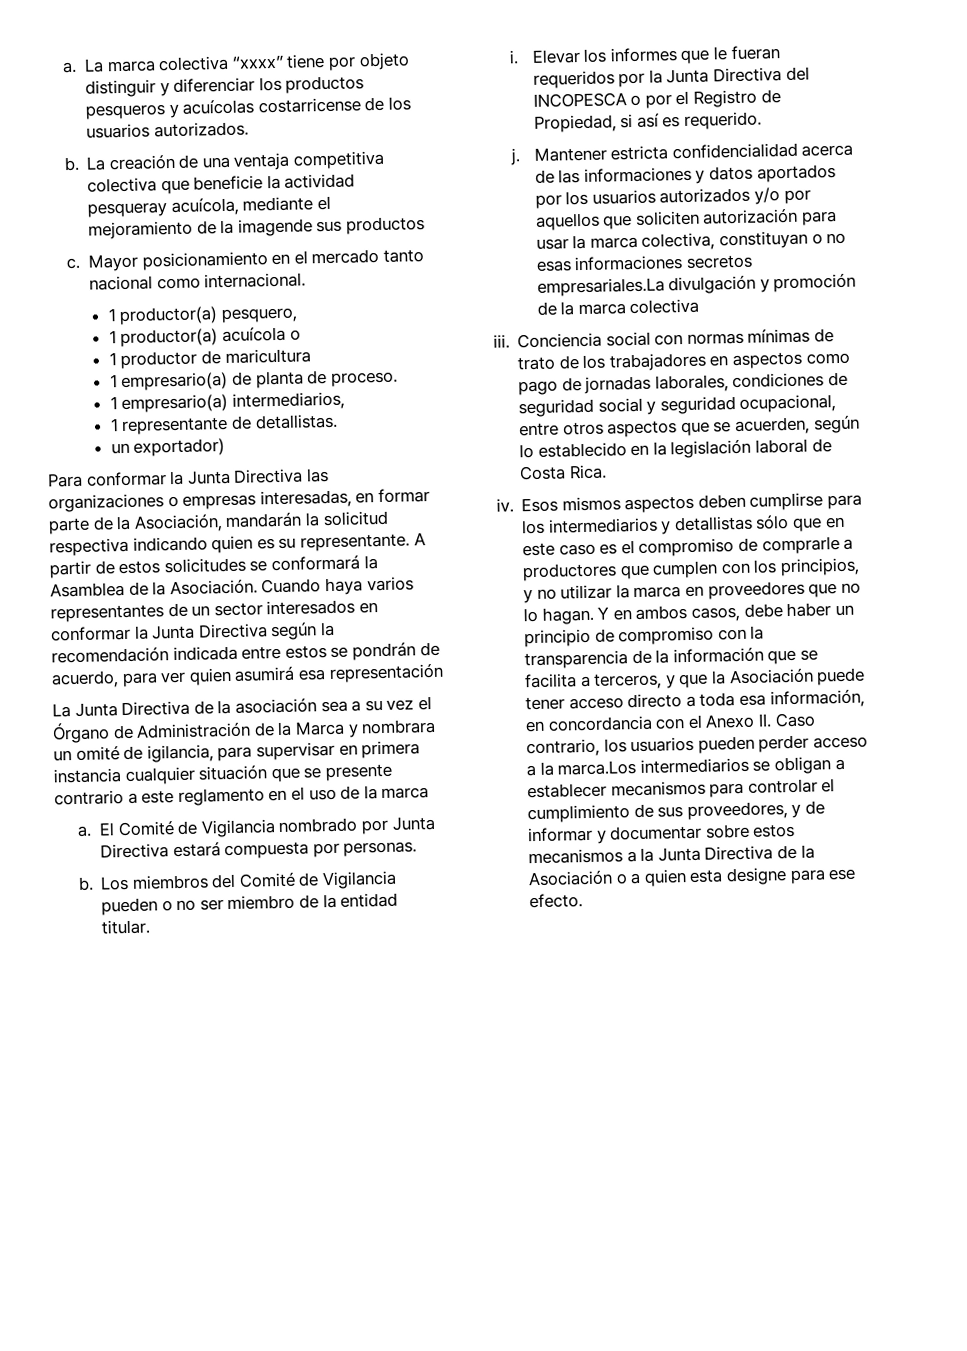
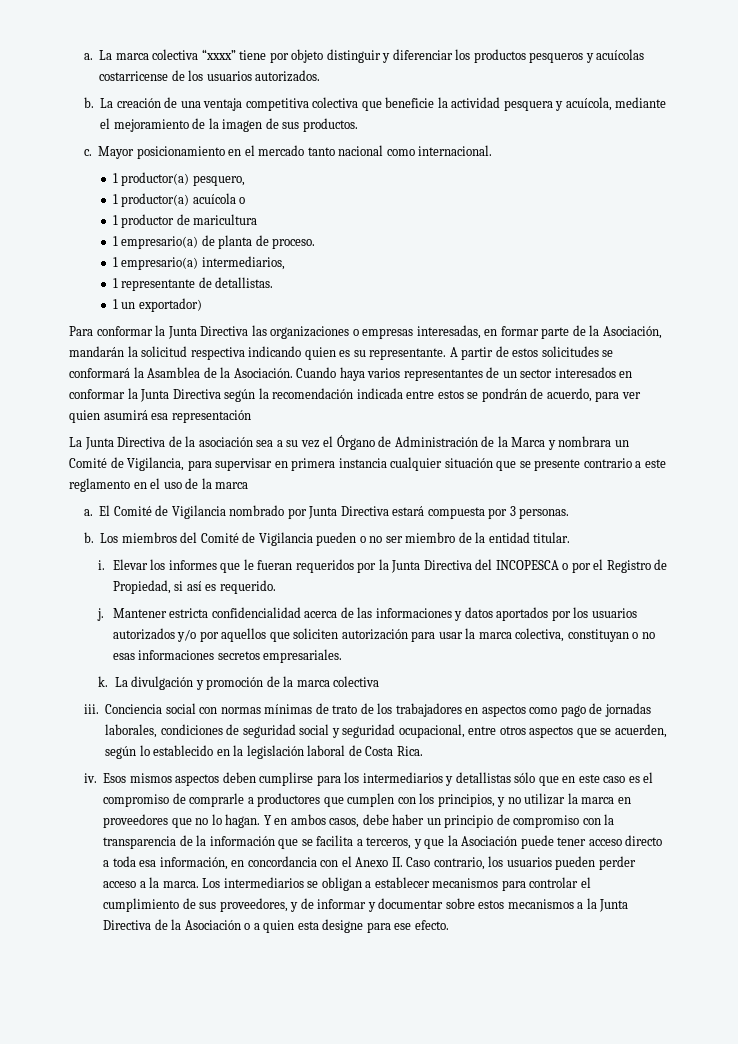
[87,202,168,218] pesqueray -> [503,100,564,111] pesquera y
[237,216,426,237] imagende sus productos -> [222,118,358,132] imagen de sus productos.
(338, 421) none -> [112,299,118,309] 1
[75,744,214,763] omité de igilancia, -> [69,457,185,471] Comité de Vigilancia,
(340, 850) none -> [509,506,516,516] 3
[536,277,665,297] empresariales.La -> [263,649,343,663] [98,676,128,687] empresariales. // k. La
[557,760,637,776] marca.Los -> [162,878,221,888] marca. Los

